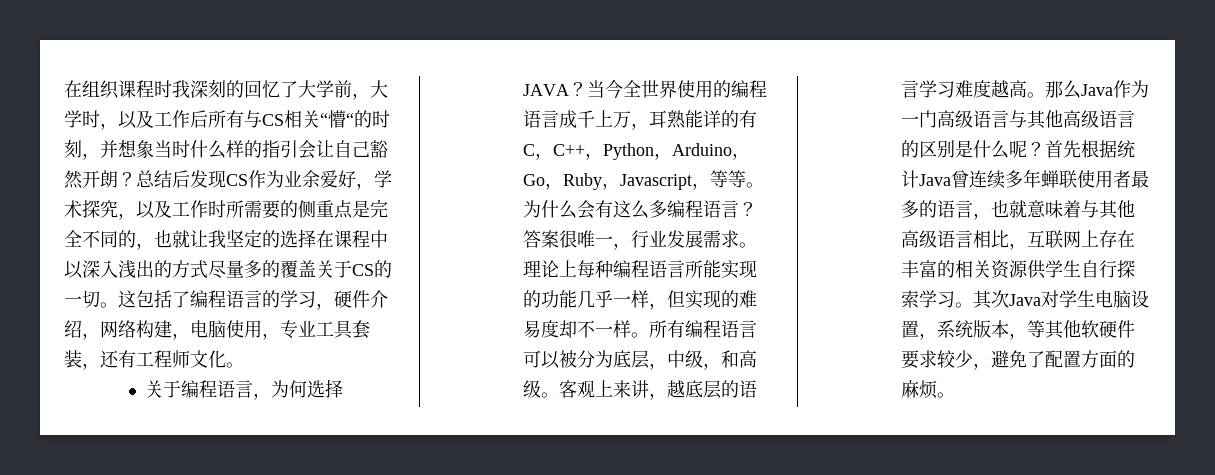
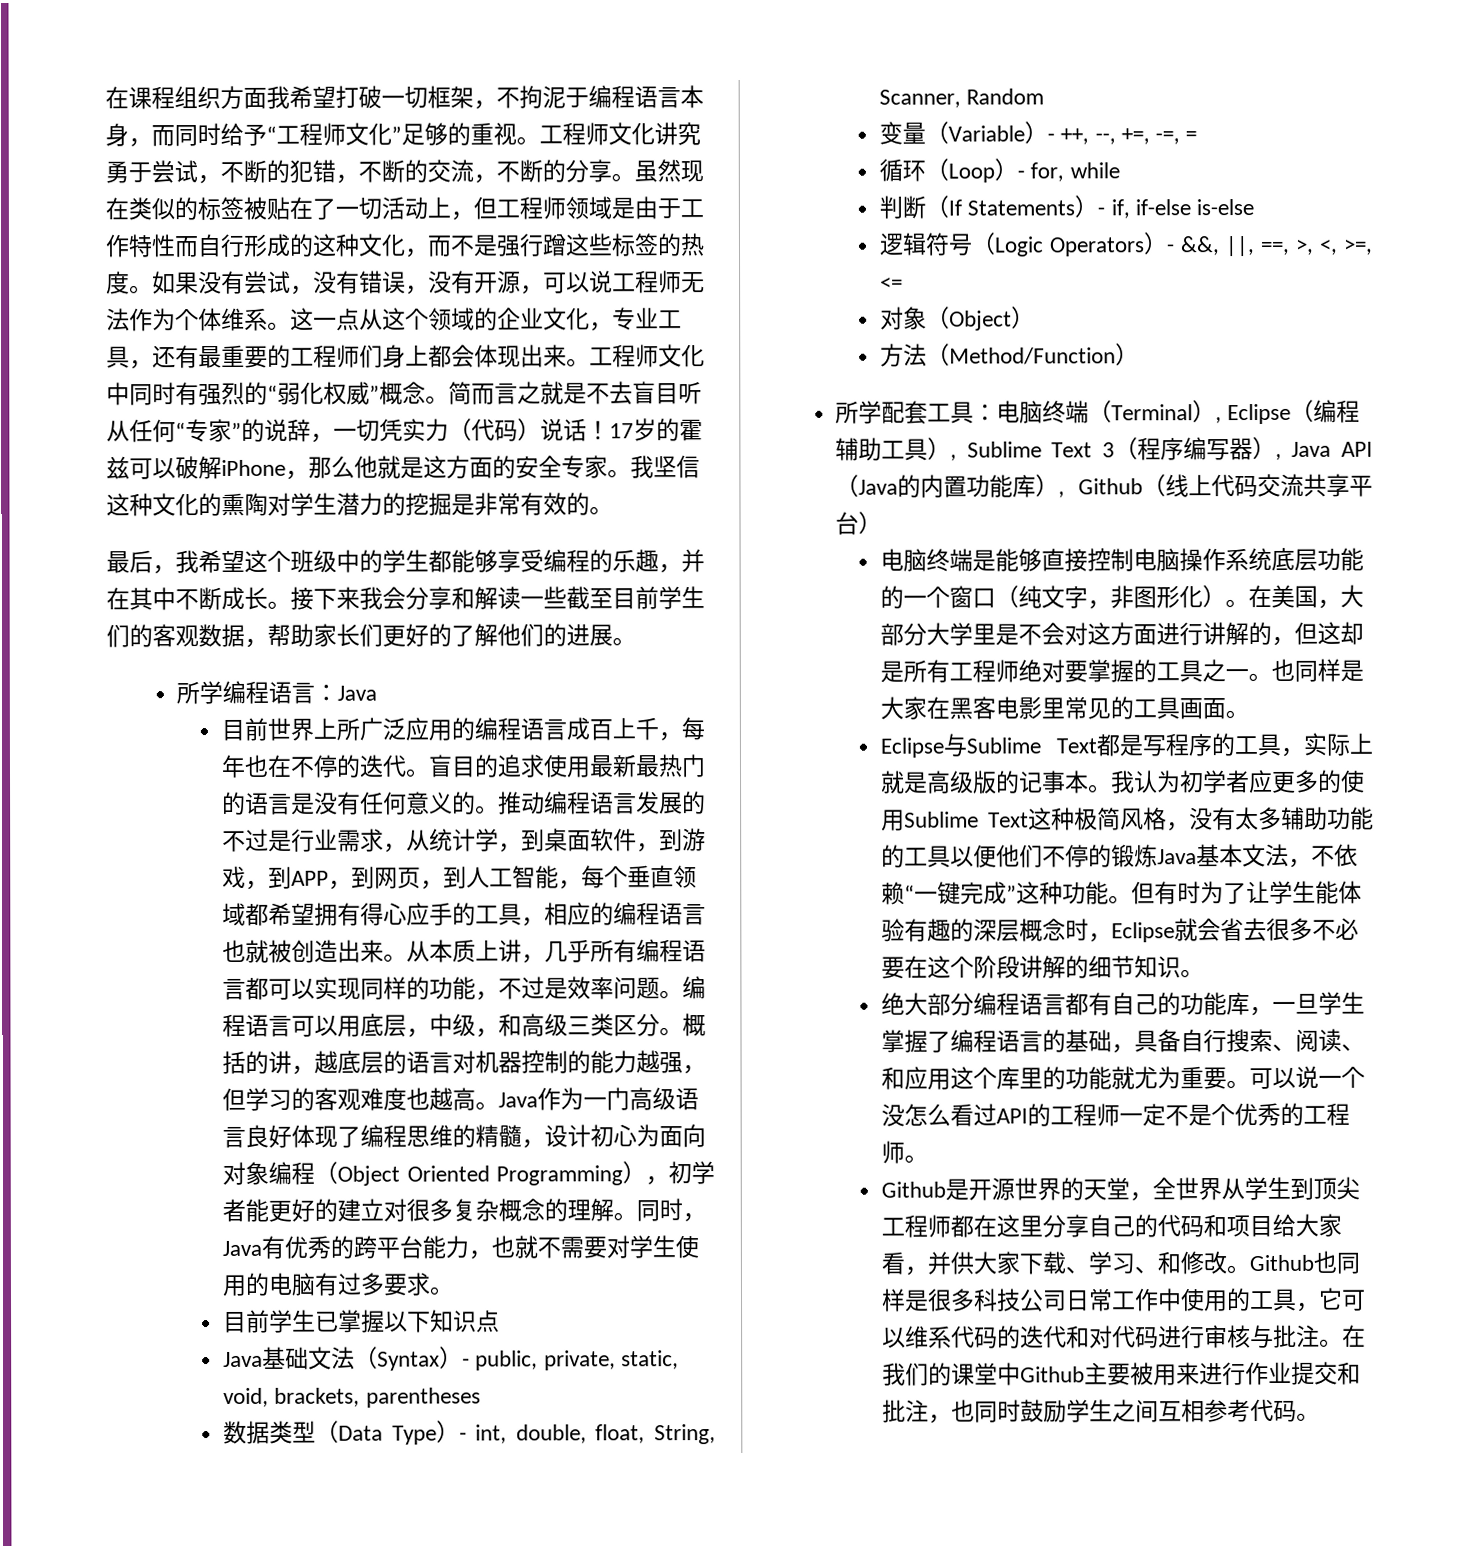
[64,79,388,100] [64,110,390,130] [64,139,388,160] [64,170,392,190] [64,199,388,220] [64,229,388,250] [64,260,392,279] [64,290,388,310] [64,320,370,340] [64,350,244,370] [145,379,344,400] [523,80,768,99] [523,110,758,130] [523,143,751,160] [523,170,765,190] [523,200,758,219] [523,230,758,250] [523,260,758,279] [523,290,758,310] [523,320,758,338] [523,350,614,369] 在组织课程时我深刻的回忆了大学前，大学时，以及工作后所有与CS相关“懵“的时刻，并想象当时什么样的指引会让自己豁然开朗？总结后发现CS作为业余爱好，学术探究，以及工作时所需要的侧重点是完全不同的，也就让我坚定的选择在课程中以深入浅出的方式尽量多的覆盖关于CS的一切。这包括了编程语言的学习，硬件介绍，网络构建，电脑使用，专业工具套装，还有工程师文化。 // 关于编程语言，为何选择JAVA？当今全世界使用的编程语言成千上万，耳熟能详的有C，C++，Python，Arduino，Go，Ruby，Javascript，等等。为什么会有这么多编程语言？答案很唯一，行业发展需求。理论上每种编程语言所能实现的功能几乎一样，但实现的难易度却不一样。所有编程语言可以被分为 -> [105,85,704,110] [105,122,701,148] [105,159,704,185] [105,196,704,221] [105,233,705,258] [106,270,705,295] [106,307,682,332] [106,344,705,370] [106,381,702,406] [106,418,703,443] [106,455,700,480] [106,492,613,517] [106,549,705,575] [106,586,705,611] [106,623,636,648] [176,680,378,705] [221,717,706,742] [221,754,707,778] [222,791,707,815] [222,828,707,853] [222,865,698,890] [222,902,707,927] [222,939,707,964] [222,976,707,1001] [222,1013,362,1037] 在课程组织方面我希望打破一切框架，不拘泥于编程语言本身，而同时给予“工程师文化”足够的重视。工程师文化讲究勇于尝试，不断的犯错，不断的交流，不断的分享。虽然现在类似的标签被贴在了一切活动上，但工程师领域是由于工作特性而自行形成的这种文化，而不是强行蹭这些标签的热度。如果没有尝试，没有错误，没有开源，可以说工程师无法作为个体维系。这一点从这个领域的企业文化，专业工具，还有最重要的工程师们身上都会体现出来。工程师文化中同时有强烈的“弱化权威”概念。简而言之就是不去盲目听从任何“专家”的说辞，一切凭实力（代码）说话！17岁的霍兹可以破解iPhone，那么他就是这方面的安全专家。我坚信这种文化的熏陶对学生潜力的挖掘是非常有效的。 // 最后，我希望这个班级中的学生都能够享受编程的乐趣，并在其中不断成长。接下来我会分享和解读一些截至目前学生们的客观数据，帮助家长们更好的了解他们的进展。 // 所学编程语言：Java // 目前世界上所广泛应用的编程语言成百上千，每年也在不停的迭代。盲目的追求使用最新最热门的语言是没有任何意义的。推动编程语言发展的不过是行业需求，从统计学，到桌面软件，到游戏，到APP，到网页，到人工智能，每个垂直领域都希望拥有得心应手的工具，相应的编程语言也就被创造出来。从本质上讲，几乎所有编程语言都可以实现同样的功能，不过是效率问题。编程语言可以用
[541,380,758,400] [901,80,1082,99] 。客观上来讲，越底层的语言学习难度越高。那么 -> [567,1013,707,1037] [222,1050,707,1075] [222,1087,500,1111] 三类区分。概括的讲，越底层的语言对机器控制的能力越强，但学习的客观难度也越高。
[1009,110,1136,129] [901,140,1136,159] [901,169,1150,189] [901,200,1136,220] [901,230,1136,250] [901,260,1136,279] [901,290,1150,309] [901,320,1136,340] [901,350,1136,370] [901,379,938,399] 与其他高级语言的区别是什么呢？首先根据统计Java曾连续多年蝉联使用者最多的语言，也就意味着与其他高级语言相比，互联网上存在丰富的相关资源供学生自行探索学习。其次Java对学生电脑设置，系统版本，等其他软硬件要求较少，避免了配置方面的麻烦 -> [245,1124,707,1149] [222,1161,715,1186] [222,1198,707,1223] [222,1235,700,1260] [222,1272,454,1296] [223,1309,501,1333] [223,1346,679,1371] [223,1387,481,1408] [223,1420,717,1445] [879,88,1045,108] [879,121,1198,145] [879,158,1120,183] [879,195,1254,219] [879,232,1373,257] [880,276,904,290] [880,306,1036,331] [880,343,1140,367] [835,399,1361,425] [835,436,1373,461] [835,473,1373,498] [835,511,883,535] [880,547,1365,572] [880,584,1365,610] [880,621,1365,646] [880,658,1365,683] [880,696,1250,720] [880,732,1373,758] [880,769,1366,794] [881,806,1374,832] [881,843,1359,868] [881,880,1363,905] [881,917,1360,943] [881,955,1205,979] [881,991,1366,1017] [881,1028,1366,1054] [881,1065,1366,1090] [881,1102,1351,1127] [881,1140,929,1164] [881,1176,1361,1202] [881,1213,1343,1238] [881,1250,1361,1276] [881,1287,1367,1312] [882,1324,1367,1349] [882,1361,1362,1386] [882,1398,1298,1424] 良好体现了编程思维的精髓，设计初心为面向对象编程（Object Oriented Programming），初学者能更好的建立对很多复杂概念的理解。同时，Java有优秀的跨平台能力，也就不需要对学生使用的电脑有过多要求。 // 目前学生已掌握以下知识点 // Java基础文法（Syntax）- public, private, static, void, brackets, parentheses // 数据类型（Data Type）- int, double, float, String, Scanner, Random // 变量（Variable）- ++, --, +=, -=, = // 循环（Loop）- for, while // 判断（If Statements）- if, if-else is-else // 逻辑符号（Logic Operators）- &&, ||, ==, >, <, >=, <= // 对象（Object） // 方法（Method/Function） // 所学配套工具：电脑终端（Terminal）, Eclipse（编程辅助工具）, Sublime Text 3（程序编写器）, Java API（Java的内置功能库）, Github（线上代码交流共享平台） // 电脑终端是能够直接控制电脑操作系统底层功能的一个窗口（纯文字，非图形化）。在美国，大部分大学里是不会对这方面进行讲解的，但这却是所有工程师绝对要掌握的工具之一。也同样是大家在黑客电影里常见的工具画面。 // Eclipse与Sublime Text都是写程序的工具，实际上就是高级版的记事本。我认为初学者应更多的使用Sublime Text这种极简风格，没有太多辅助功能的工具以便他们不停的锻炼Java基本文法，不依赖“一键完成”这种功能。但有时为了让学生能体验有趣的深层概念时，Eclipse就会省去很多不必要在这个阶段讲解的细节知识。 // 绝大部分编程语言都有自己的功能库，一旦学生掌握了编程语言的基础，具备自行搜索、阅读、和应用这个库里的功能就尤为重要。可以说一个没怎么看过API的工程师一定不是个优秀的工程师。 // Github是开源世界的天堂，全世界从学生到顶尖工程师都在这里分享自己的代码和项目给大家看，并供大家下载、学习、和修改。Github也同样是很多科技公司日常工作中使用的工具，它可以维系代码的迭代和对代码进行审核与批注。在我们的课堂中Github主要被用来进行作业提交和批注，也同时鼓励学生之间互相参考代码

